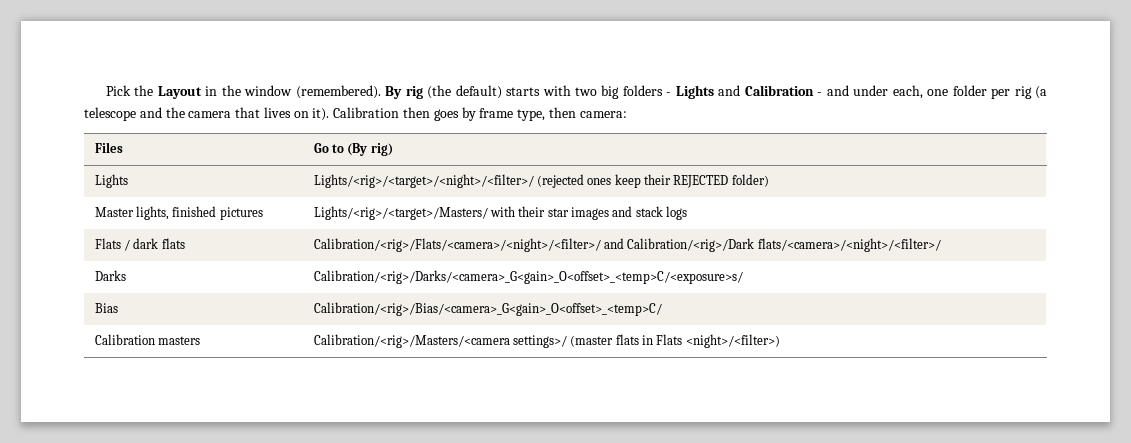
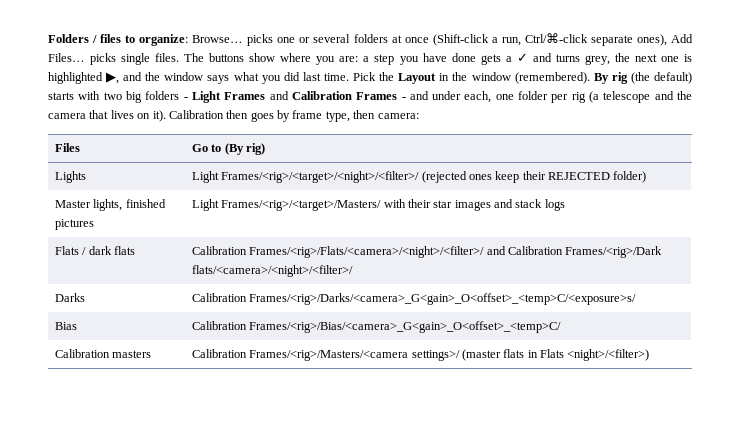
(105, 90) none -> [48,33,693,46] [48,53,692,65] [48,72,349,84] Folders / files to organize: Browse… picks one or several folders at once (Shift-click a run, Ctrl/⌘-click separate ones), Add Files… picks single files. The buttons show where you are: a step you have done gets a ✓ and turns grey, the next one is highlighted ▶, and the window says what you did last time.
[675,85,814,99] Lights and Calibration -> [191,91,398,103] Light Frames and Calibration Frames
[313,174,534,188] Lights/<rig>/<target>/<night>/<filter>/ -> [191,171,420,183] Light Frames/<rig>/<target>/<night>/<filter>/
[313,206,488,220] Lights/<rig>/<target>/Masters/ -> [191,199,382,211] Light Frames/<rig>/<target>/Masters/
[313,238,755,252] Calibration/<rig>/Flats/<camera>/<night>/<filter>/ and Calibration/<rig>/Dark -> [191,246,663,258] Calibration Frames/<rig>/Flats/<camera>/<night>/<filter>/ and Calibration Frames/<rig>/Dark
[313,270,743,284] Calibration/<rig>/Darks/<camera>_G<gain>_O<offset>_<temp>C/<exposure>s/ -> [191,293,637,305] Calibration Frames/<rig>/Darks/<camera>_G<gain>_O<offset>_<temp>C/<exposure>s/
[313,302,662,316] Calibration/<rig>/Bias/<camera>_G<gain>_O<offset>_<temp>C/ -> [191,321,562,333] Calibration Frames/<rig>/Bias/<camera>_G<gain>_O<offset>_<temp>C/
[313,334,510,348] Calibration/<rig>/Masters/<camera -> [191,349,409,361] Calibration Frames/<rig>/Masters/<camera

